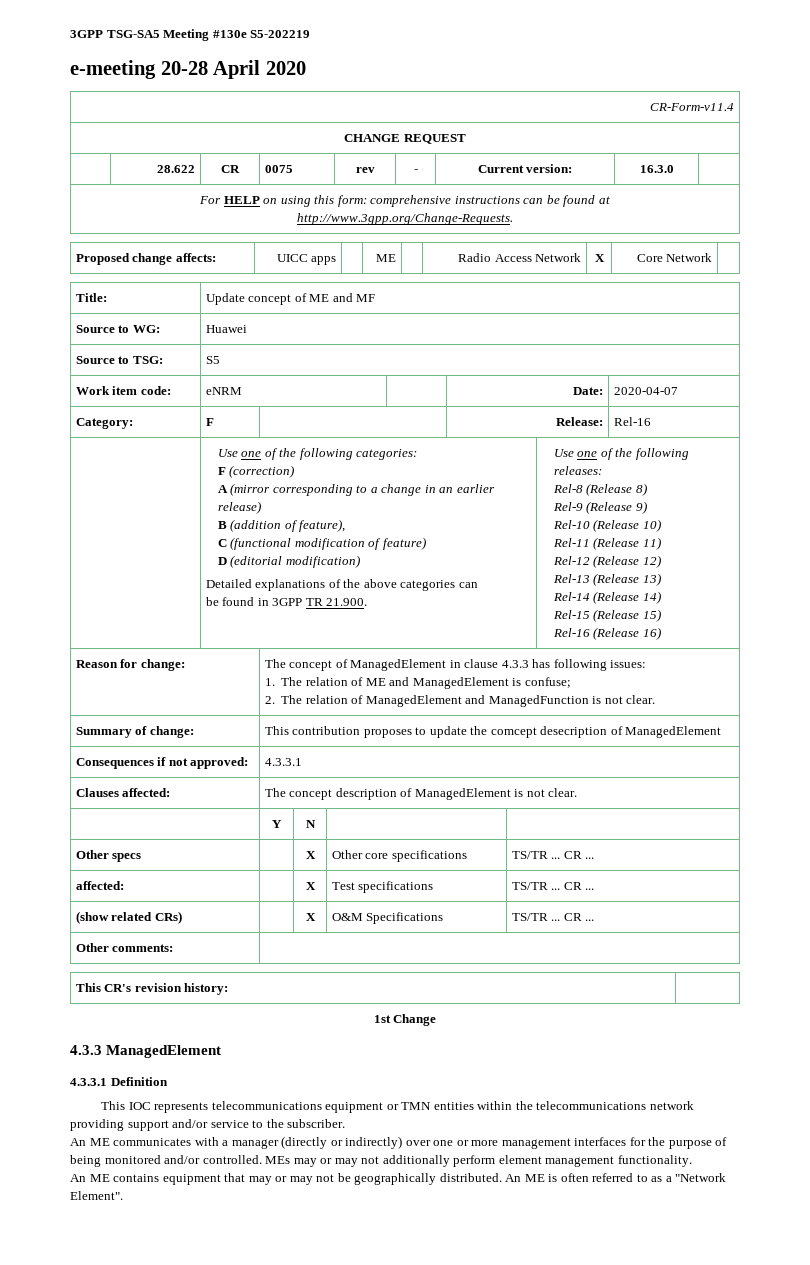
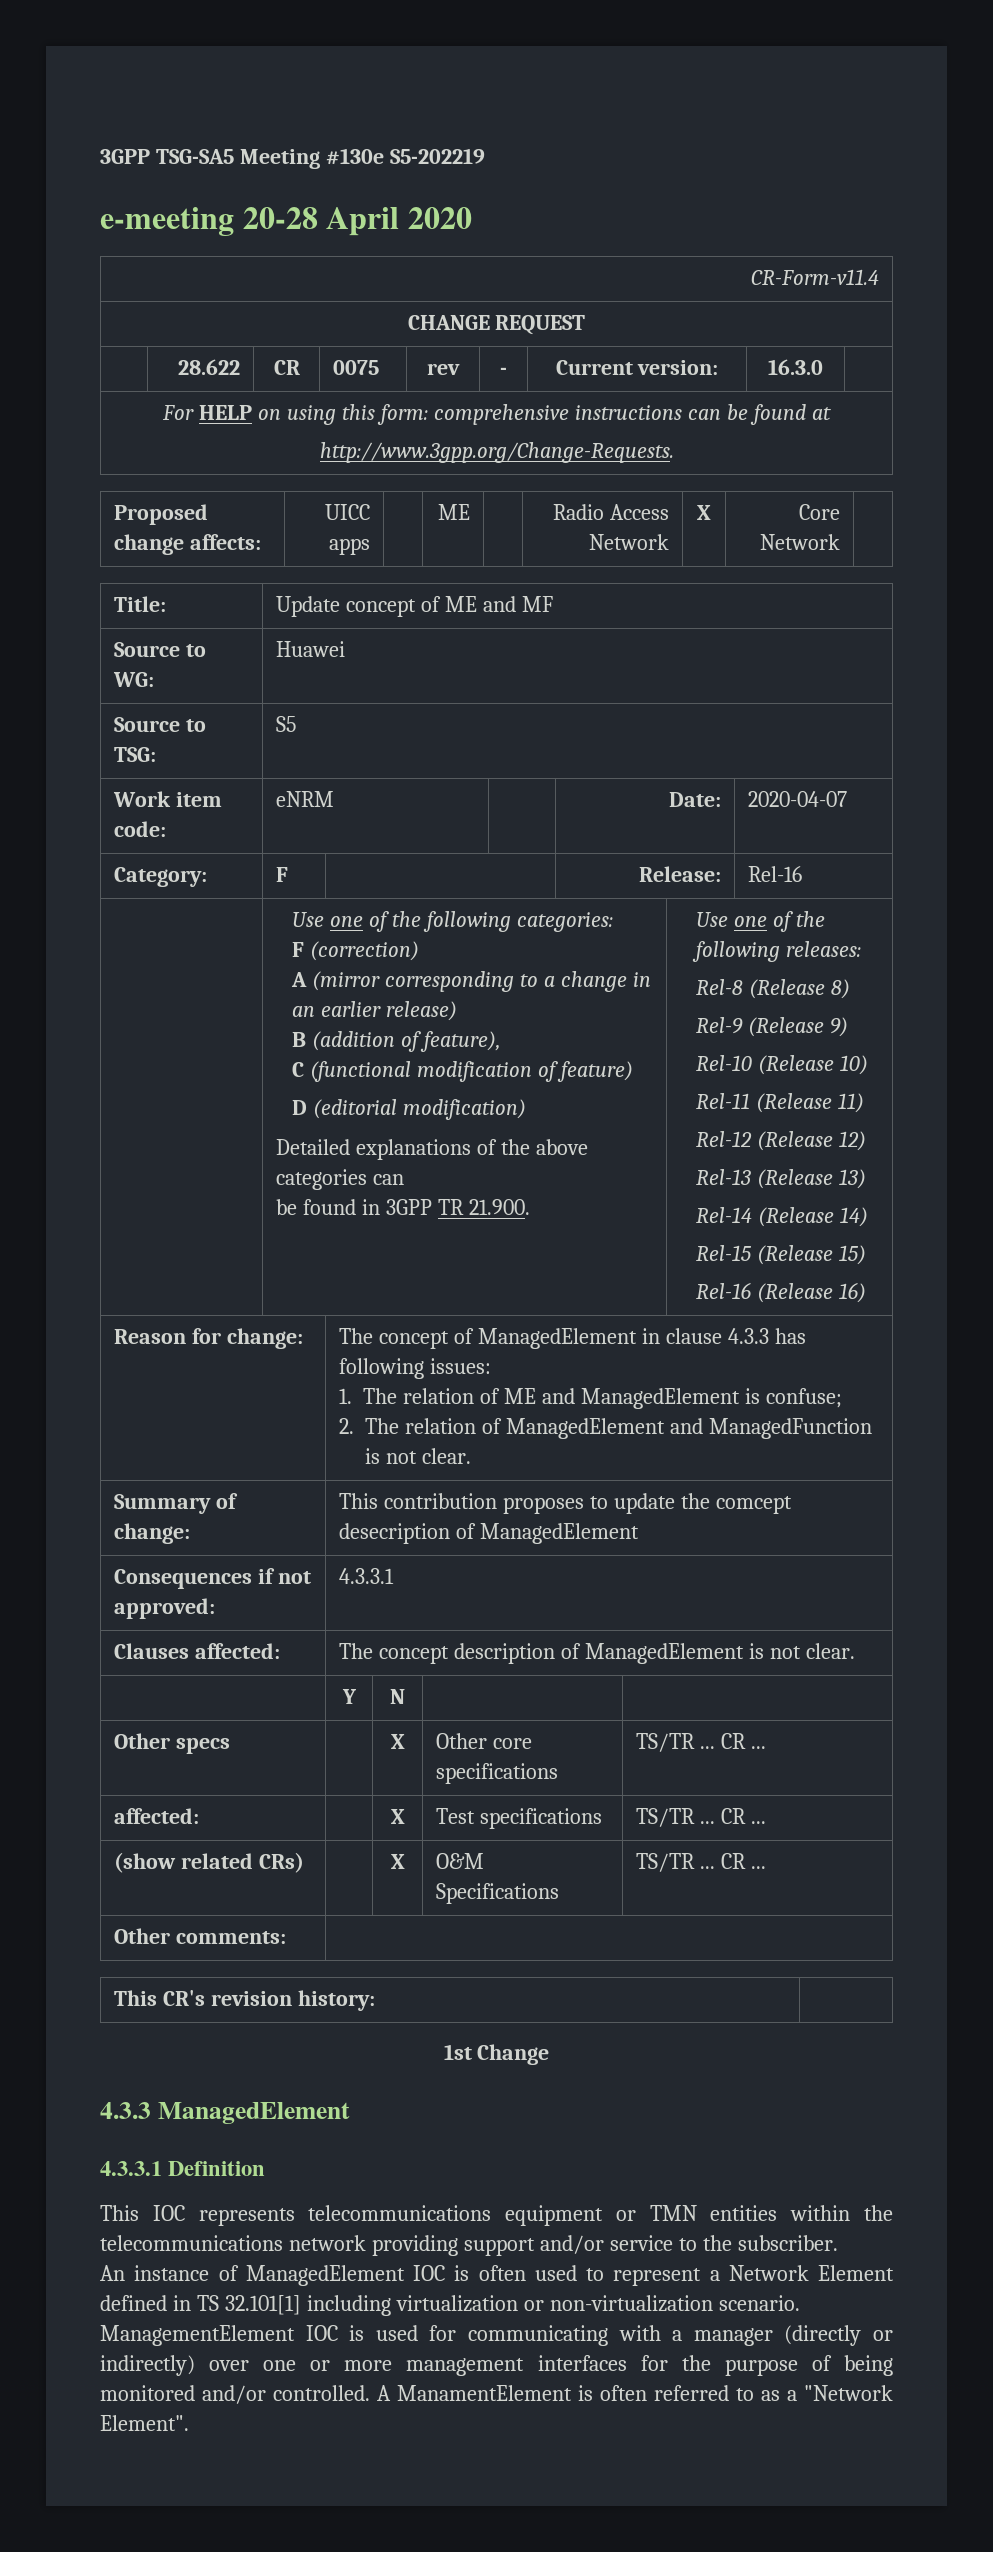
[89,1138,192,1146] ME communicates -> [134,2265,894,2286] [100,2295,800,2316] [100,2325,608,2346] instance of ManagedElement IOC is often used to represent a Network Element defined in TS 32.101[1] including virtualization or non-virtualization scenario. ManagementElement IOC is used for communicating
[265,1155,692,1167] [70,1173,545,1185] MEs may or may not additionally perform element management functionality. // An ME contains equipment that may or may not be geographically distributed. An ME -> [377,2385,572,2401] A ManamentElement

